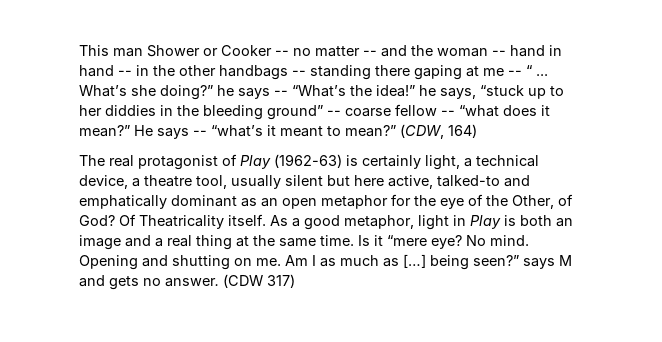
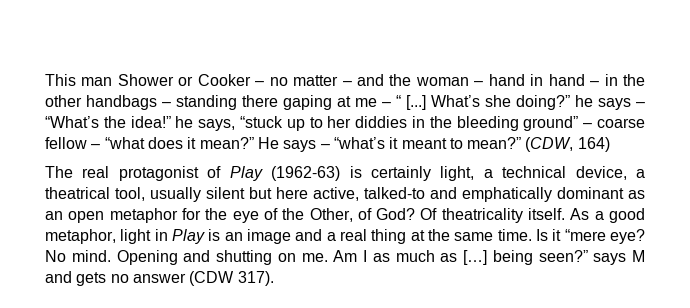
[275,50,289,56] -- -> [255,81,265,86] –
[363,50,377,56] -- -> [342,81,352,86] –
[492,50,506,56] -- -> [474,81,484,86] –
[118,70,132,76] -- -> [590,81,600,86] –
[292,70,306,76] -- -> [162,102,171,107] –
[508,65,548,76] -- “ ... -> [382,95,426,110] – “ [...]
[274,90,288,96] -- -> [636,102,645,107] –
[327,110,341,116] -- -> [583,123,593,128] –
[441,110,455,116] -- -> [91,144,101,149] –
[193,130,207,136] -- -> [320,144,330,149] –
[144,175,192,187] theatre -> [45,187,110,199] theatrical
[139,215,224,229] Theatricality -> [441,208,523,223] theatricality
[520,215,552,226] both -> (221, 235) none
[165,274,295,288] answer. (CDW 317) -> [132,271,274,286] answer (CDW 317).

